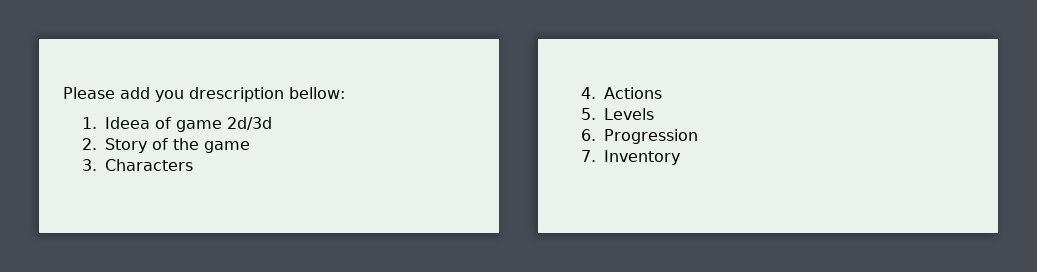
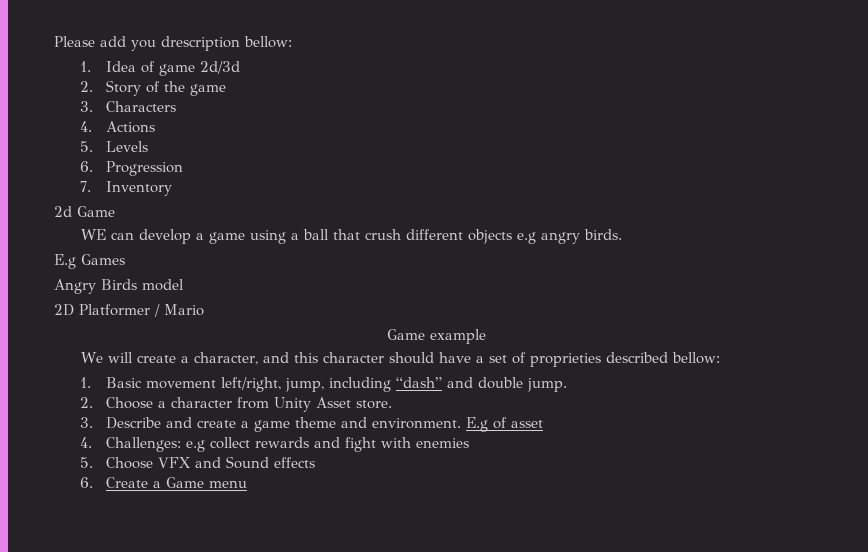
[105,117,151,129] Ideea -> [106,61,137,72] Idea
(681, 157) none -> [54,206,115,217] [81,229,623,244] [54,254,125,269] [54,279,184,294] [54,304,204,317] [386,329,486,344] [81,352,721,367] [80,377,568,392] [80,397,393,412] [80,417,544,432] [80,437,470,452] [80,456,316,469] [80,477,248,488] // 2d Game // WE can develop a game using a ball that crush different objects e.g angry birds. // E.g Games // Angry Birds model // 2D Platformer / Mario // Game example // We will create a character, and this character should have a set of proprieties described bellow: // 1. Basic movement left/right, jump, including “dash” and double jump. // 2. Choose a character from Unity Asset store. // 3. Describe and create a game theme and environment. E.g of asset // 4. Challenges: e.g collect rewards and fight with enemies // 5. Choose VFX and Sound effects // 6. Create a Game menu

